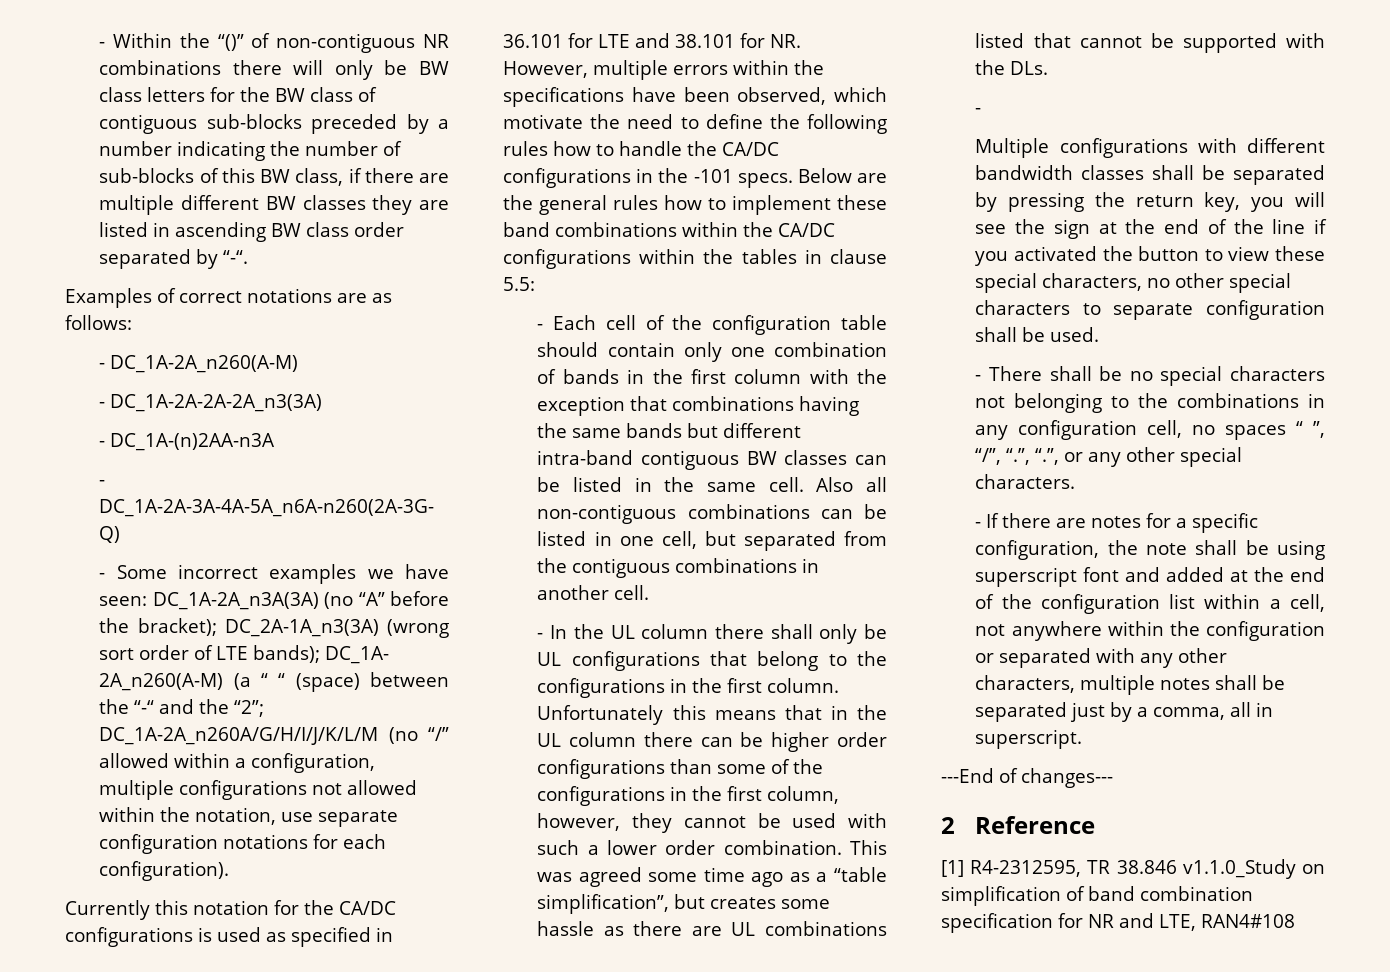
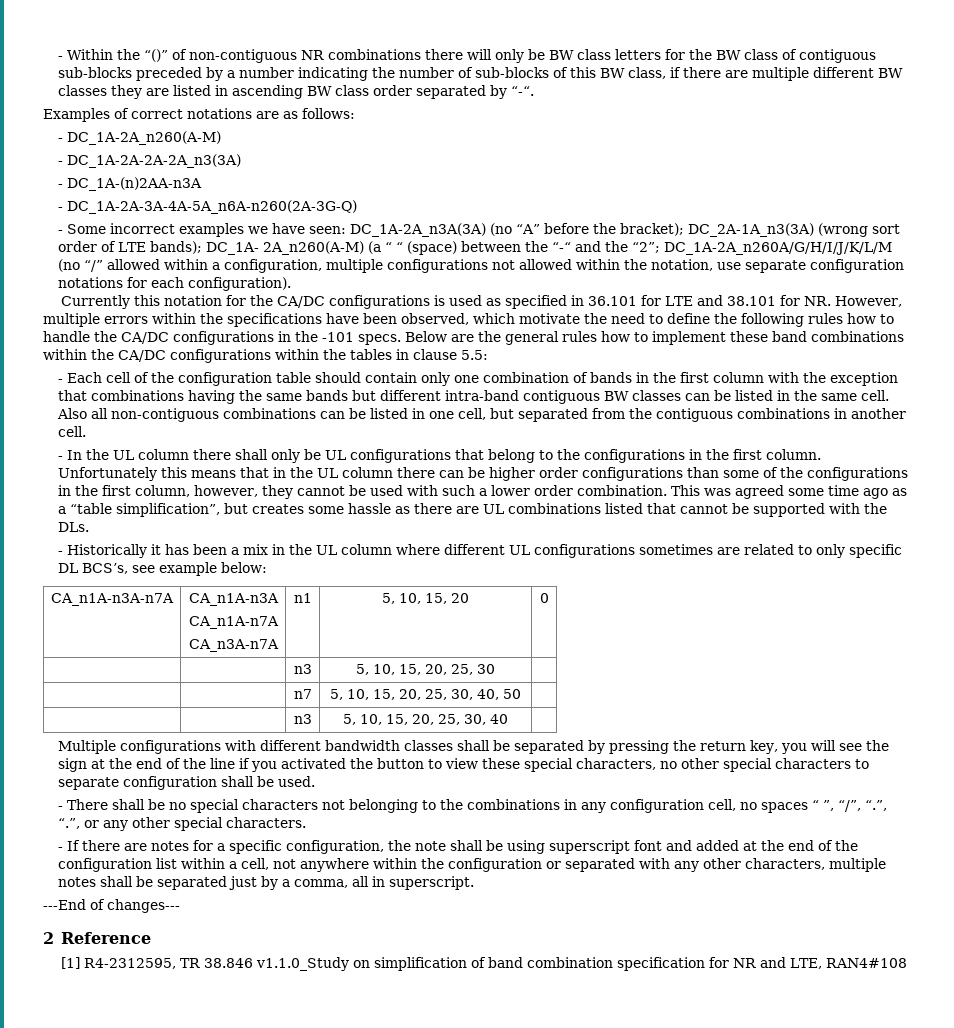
(982, 111) none -> [67,544,903,558] [58,562,268,576] [51,593,174,606] [188,593,279,606] [188,616,279,629] [188,639,279,652] [293,593,312,603] [382,593,469,604] [539,593,549,603] [293,664,312,674] [356,664,495,675] [293,689,312,699] [330,689,521,700] [293,714,312,724] [343,714,508,725] Historically it has been a mix in the UL column where different UL configurations sometimes are related to only specific DL BCS’s, see example below: // CA_n1A-n3A-n7A | CA_n1A-n3A // CA_n1A-n7A // CA_n3A-n7A | n1 | 5, 10, 15, 20 | 0 // | | n3 | 5, 10, 15, 20, 25, 30 | // | | n7 | 5, 10, 15, 20, 25, 30, 40, 50 | // | | n3 | 5, 10, 15, 20, 25, 30, 40 |

